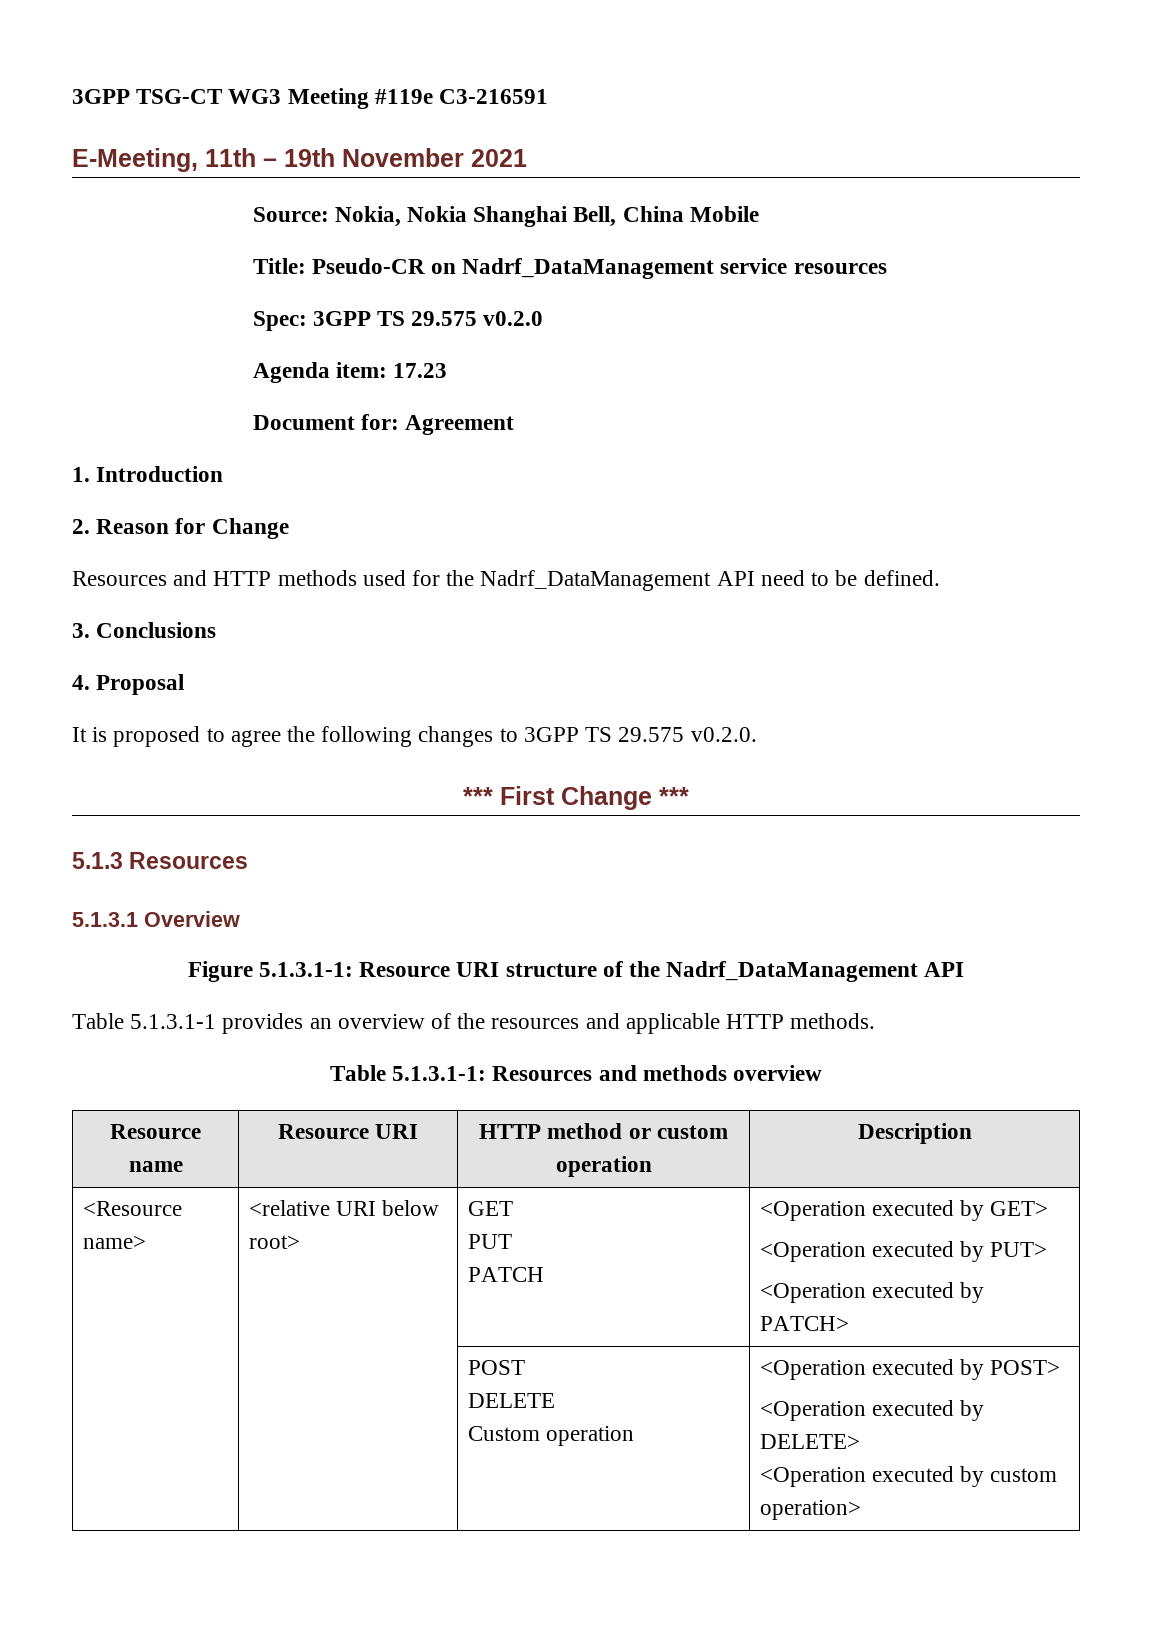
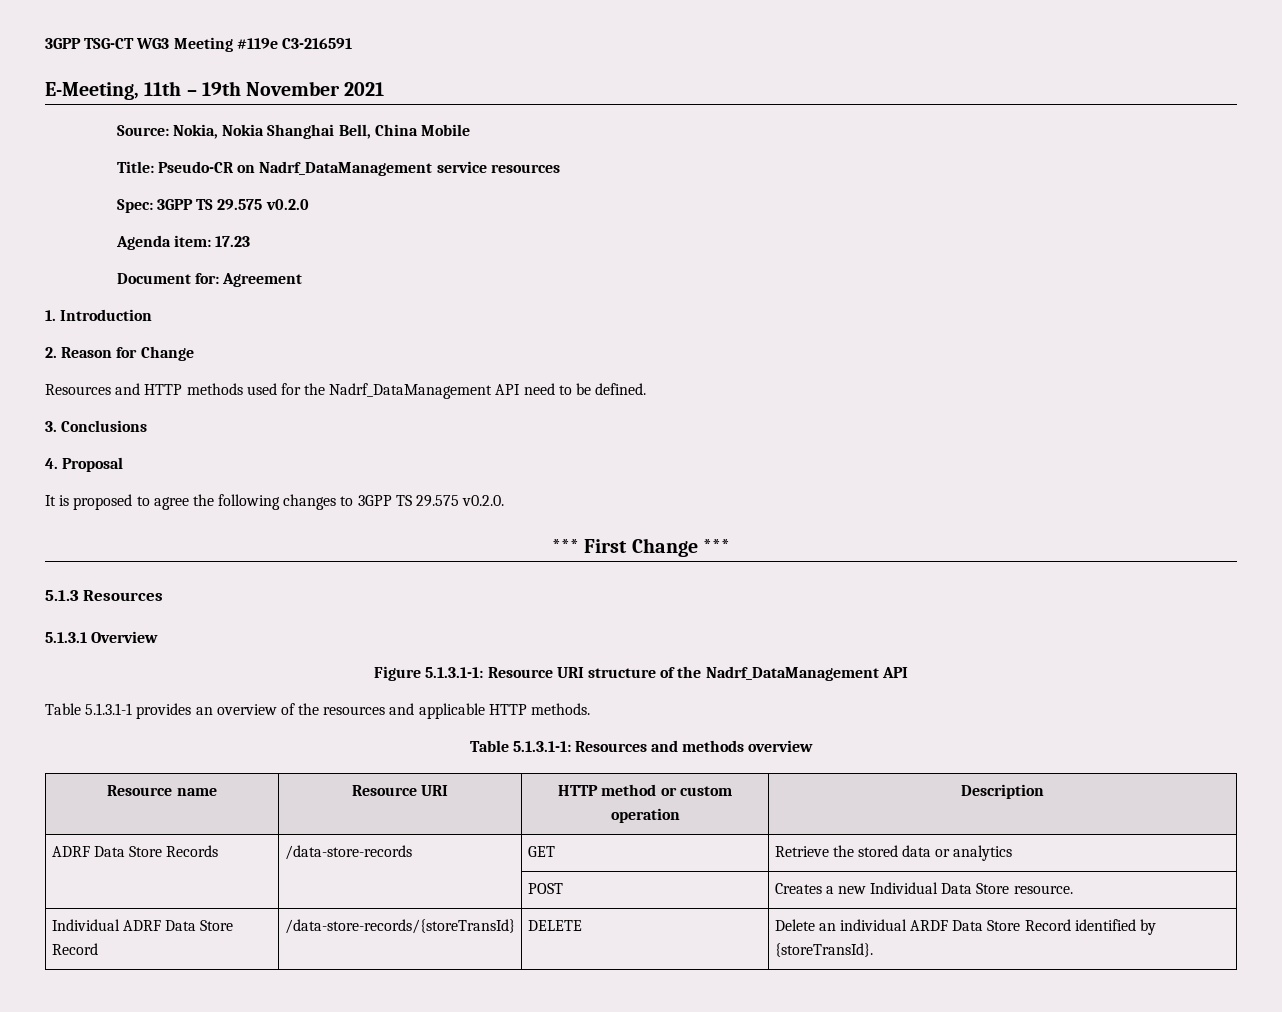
[82,1201,182,1216] [82,1235,146,1249] [248,1200,439,1216] [248,1235,300,1249] [467,1201,513,1216] [467,1234,512,1249] [467,1267,544,1282] [759,1200,1049,1221] [759,1241,1048,1262] [759,1282,984,1303] [759,1316,849,1331] [467,1360,525,1375] [467,1393,555,1408] [467,1426,634,1446] [759,1359,1061,1380] [759,1400,984,1421] [759,1434,860,1449] [759,1466,1058,1487] [759,1500,861,1520] <Resource name> | <relative URI below root> | GET // PUT // PATCH | <Operation executed by GET> // <Operation executed by PUT> // <Operation executed by PATCH> // | | POST // DELETE // Custom operation | <Operation executed by POST> // <Operation executed by DELETE> // <Operation executed by custom operation> -> [51,845,219,857] [284,845,412,860] [527,846,555,857] [774,845,1013,861] [527,883,563,894] [774,882,1073,894] [51,919,234,931] [51,943,98,955] [284,919,515,934] [527,920,582,931] [774,919,1157,935] [774,943,873,957] ADRF Data Store Records | /data-store-records | GET | Retrieve the stored data or analytics // | | POST | Creates a new Individual Data Store resource. // Individual ADRF Data Store Record | /data-store-records/{storeTransId} | DELETE | Delete an individual ARDF Data Store Record identified by {storeTransId}.

